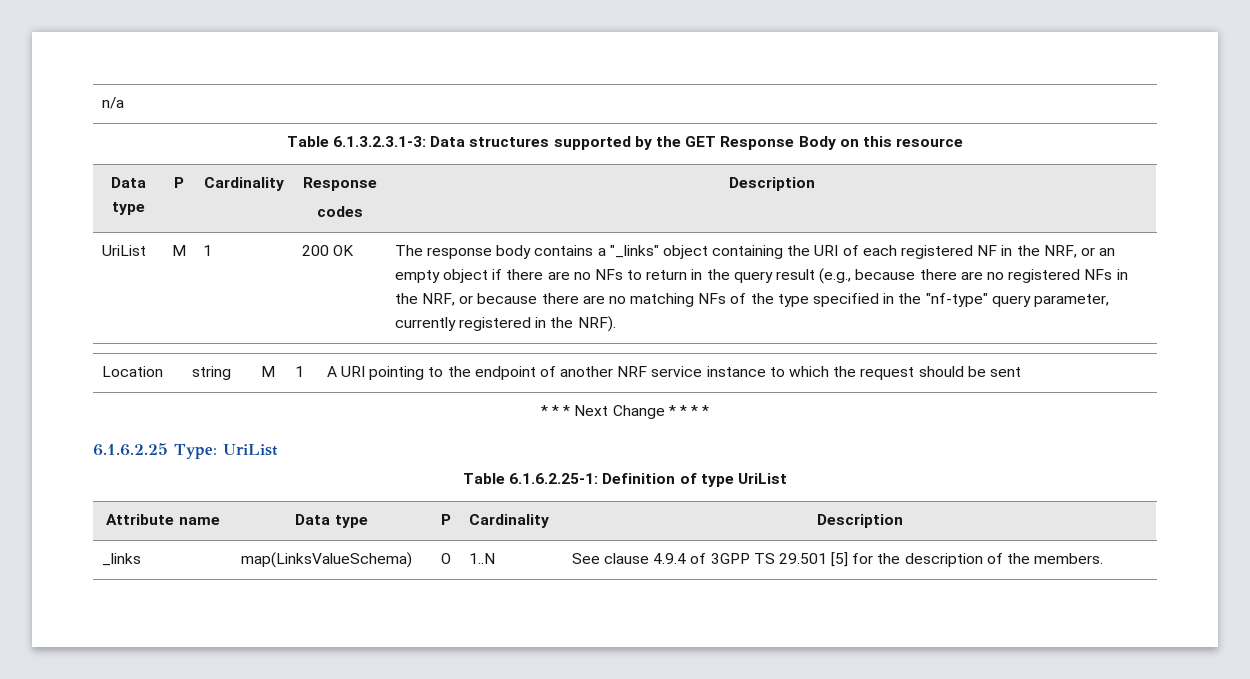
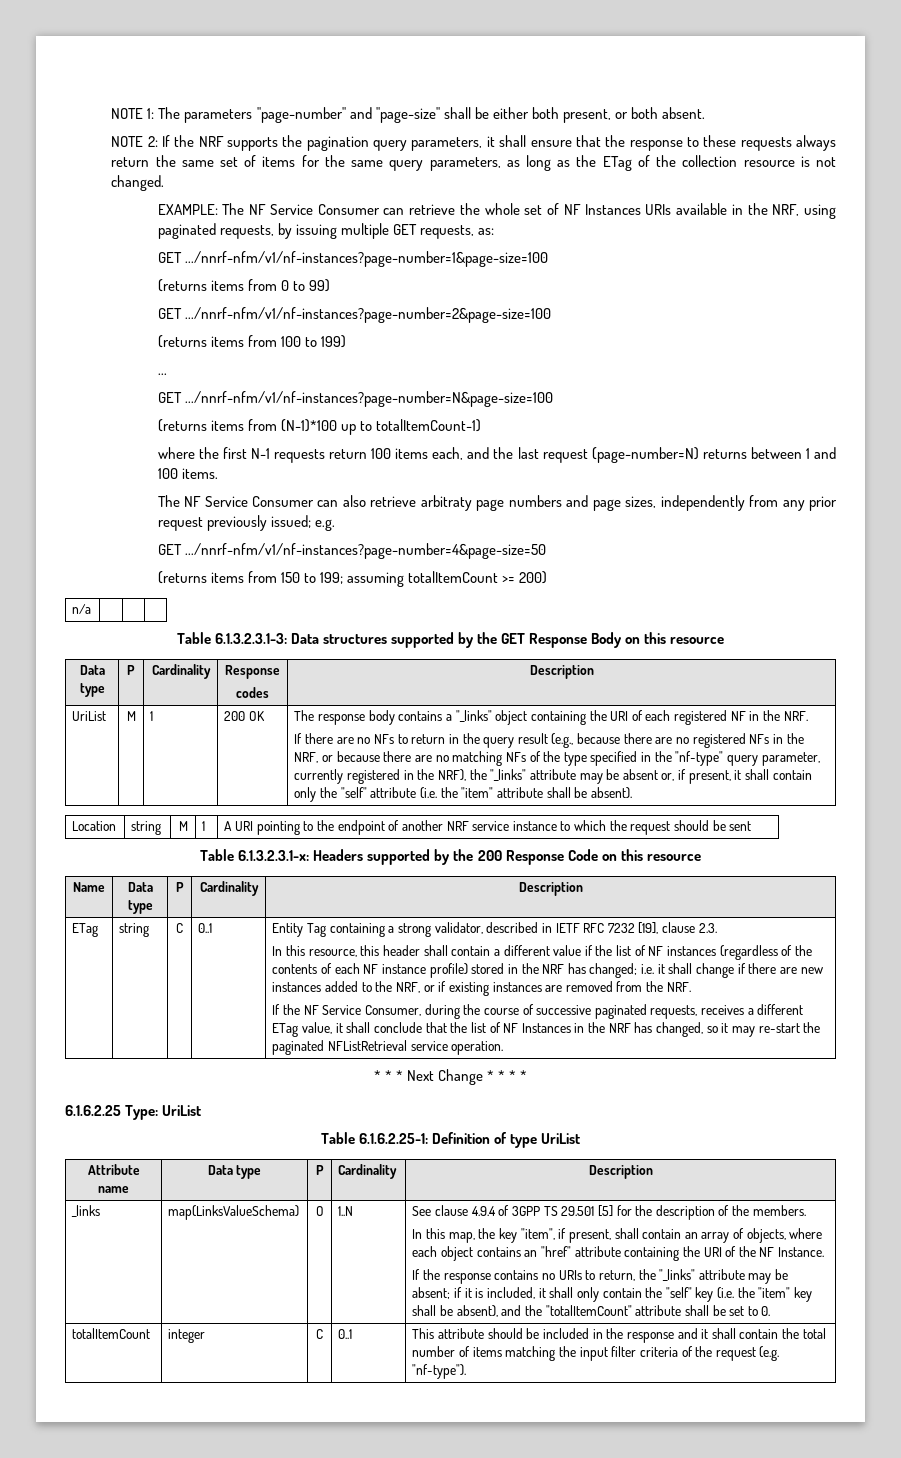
(101, 103) none -> [111,107,705,123] [111,135,836,151] [111,155,837,171] [111,175,165,191] [157,203,836,219] [157,223,494,239] [157,251,548,267] [157,279,330,292] [157,307,551,323] [157,335,346,348] [157,373,167,375] [157,391,553,407] [157,419,481,435] [157,447,837,463] [157,468,218,479] [157,495,837,511] [157,515,335,531] [157,543,546,559] [157,571,548,587] NOTE 1: The parameters "page-number" and "page-size" shall be either both present, or both absent. // NOTE 2: If the NRF supports the pagination query parameters, it shall ensure that the response to these requests always return the same set of items for the same query parameters, as long as the ETag of the collection resource is not changed. // EXAMPLE: The NF Service Consumer can retrieve the whole set of NF Instances URIs available in the NRF, using paginated requests, by issuing multiple GET requests, as: // GET .../nnrf-nfm/v1/nf-instances?page-number=1&page-size=100 // (returns items from 0 to 99) // GET .../nnrf-nfm/v1/nf-instances?page-number=2&page-size=100 // (returns items from 100 to 199) // ... // GET .../nnrf-nfm/v1/nf-instances?page-number=N&page-size=100 // (returns items from (N-1)*100 up to totalItemCount-1) // where the first N-1 requests return 100 items each, and the last request (page-number=N) returns between 1 and 100 items. // The NF Service Consumer can also retrieve arbitraty page numbers and page sizes, independently from any prior request previously issued; e.g. // GET .../nnrf-nfm/v1/nf-instances?page-number=4&page-size=50 // (returns items from 150 to 199; assuming totalItemCount >= 200) //
[1043,245,1116,258] [394,269,503,283] NRF, or an empty object if -> [783,711,808,721] [294,733,303,744] NRF. // If
[577,316,616,332] NRF). -> [437,769,812,784] [294,787,632,802] NRF), the "_links" attribute may be absent or, if present, it shall contain only the "self" attribute (i.e. the "item" attribute shall be absent).
(1021, 372) none -> [200,849,701,865] [73,882,105,892] [127,882,153,892] [127,900,153,914] [175,882,184,892] [199,881,259,896] [518,882,583,896] [72,923,99,937] [119,923,150,937] [176,923,183,933] [198,923,213,933] [272,922,717,937] [272,945,812,960] [272,963,823,978] [272,981,691,996] [272,1004,804,1019] [272,1022,821,1037] [272,1040,504,1055] // Table 6.1.3.2.3.1-x: Headers supported by the 200 Response Code on this resource // Name | Data type | P | Cardinality | Description // ETag | string | C | 0..1 | Entity Tag containing a strong validator, described in IETF RFC 7232 [19], clause 2.3. // In this resource, this header shall contain a different value if the list of NF instances (regardless of the contents of each NF instance profile) stored in the NRF has changed; i.e. it shall change if there are new instances added to the NRF, or if existing instances are removed from the NRF. // If the NF Service Consumer, during the course of successive paginated requests, receives a different ETag value, it shall conclude that the list of NF Instances in the NRF has changed, so it may re-start the paginated NFListRetrieval service operation.
(1104, 558) none -> [412,1228,823,1243] [412,1246,825,1261] [412,1269,789,1284] [412,1287,813,1302] [412,1305,771,1317] [72,1328,151,1339] [168,1329,206,1343] [316,1329,323,1339] [338,1329,353,1339] [412,1328,826,1343] [412,1346,780,1361] [412,1364,467,1379] // In this map, the key "item", if present, shall contain an array of objects, where each object contains an "href" attribute containing the URI of the NF Instance. // If the response contains no URIs to return, the "_links" attribute may be absent; if it is included, it shall only contain the "self" key (i.e. the "item" key shall be absent), and the "totalItemCount" attribute shall be set to 0. // totalItemCount | integer | C | 0..1 | This attribute should be included in the response and it shall contain the total number of items matching the input filter criteria of the request (e.g. "nf-type").

